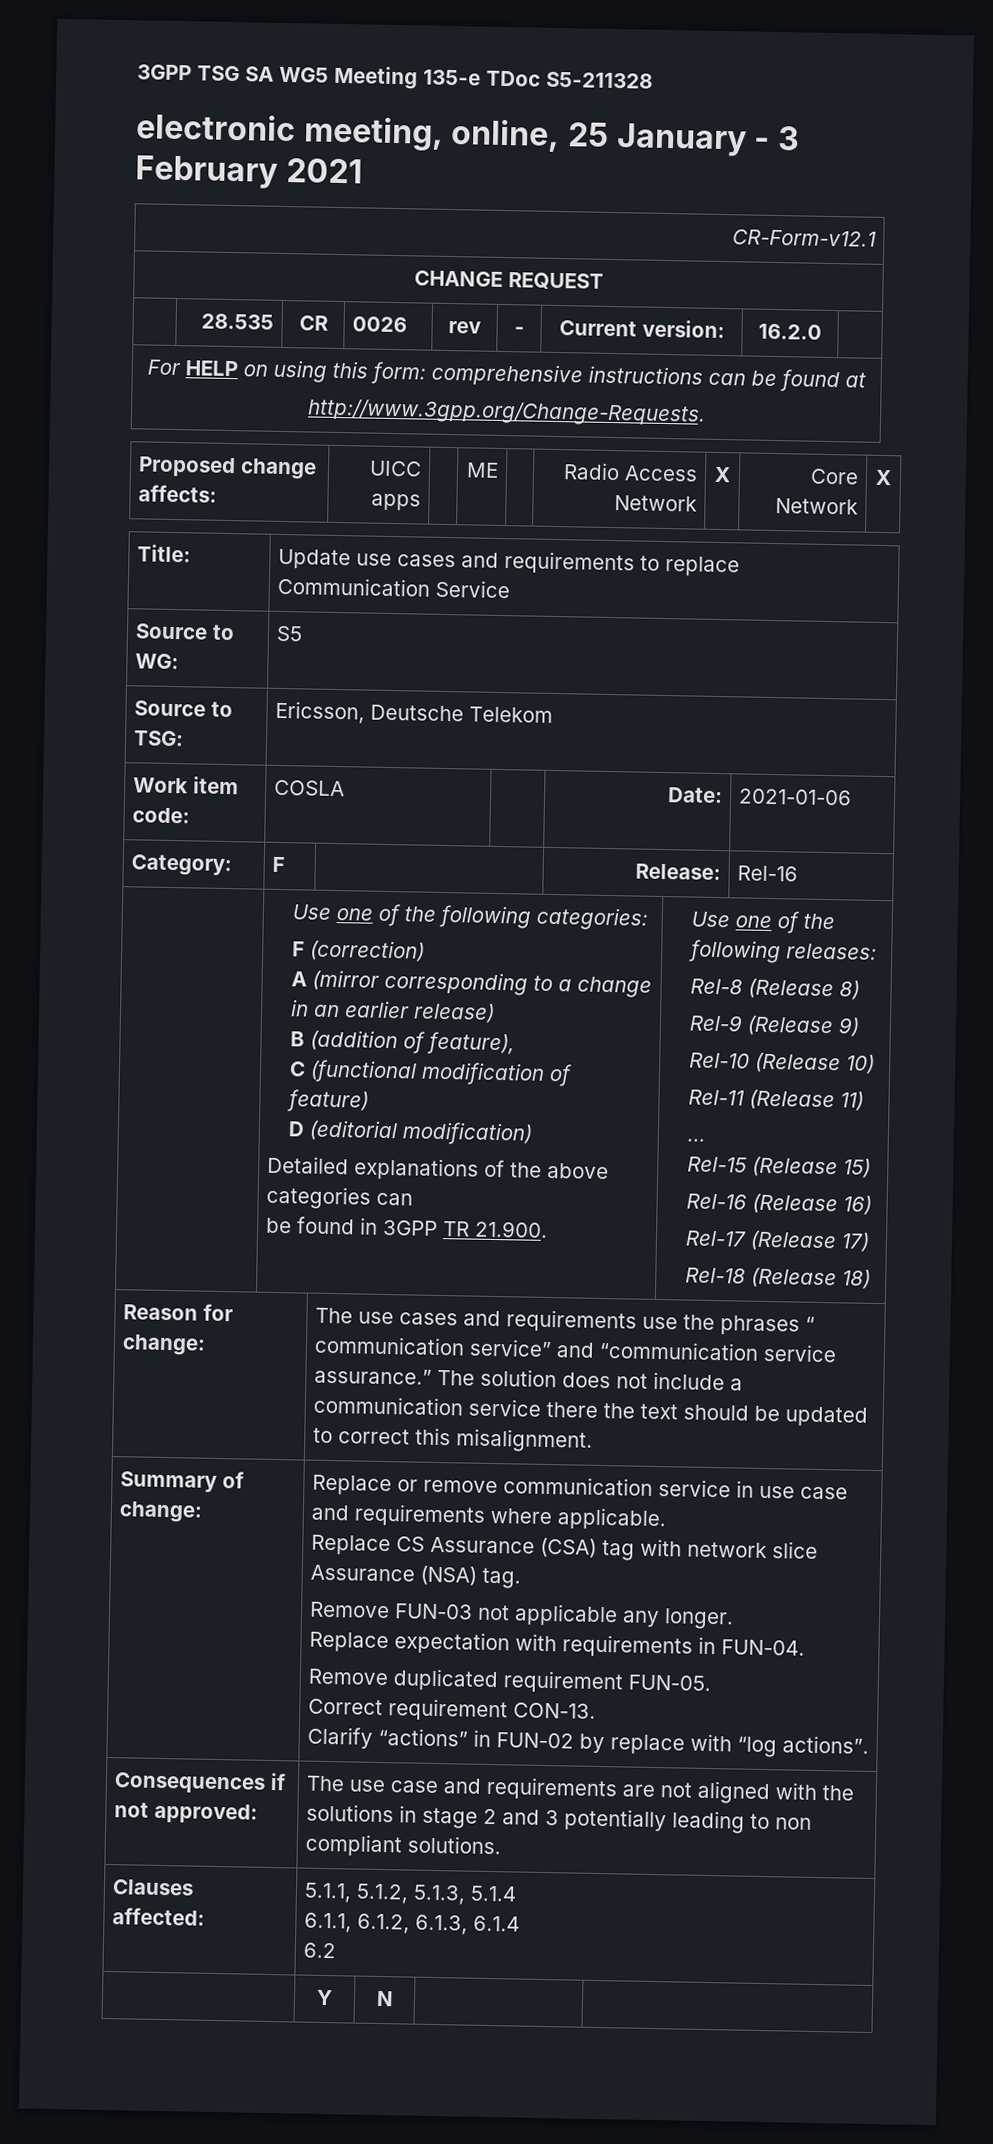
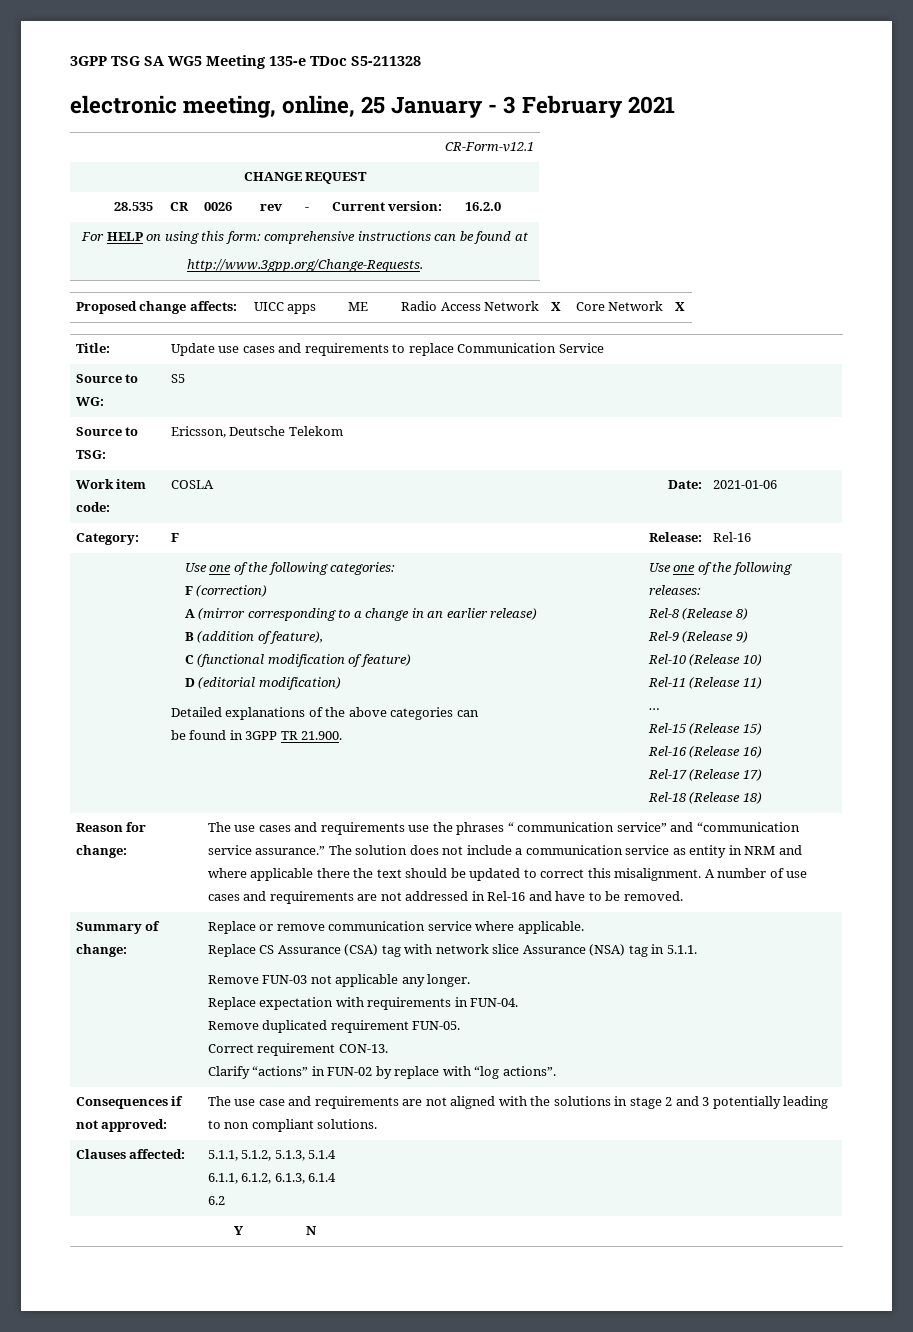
(541, 1407) none -> [672,845,802,858] [207,868,314,881] as entity in NRM and where applicable
(593, 1440) none -> [704,868,808,878] [207,891,683,904] A number of use cases and requirements are not addressed in Rel-16 and have to be removed.
[735,1480,848,1500] [310,1503,486,1527] in use case and requirements -> (472, 926) none
[481,1567,521,1589] tag. -> [628,944,697,957] tag in 5.1.1.

